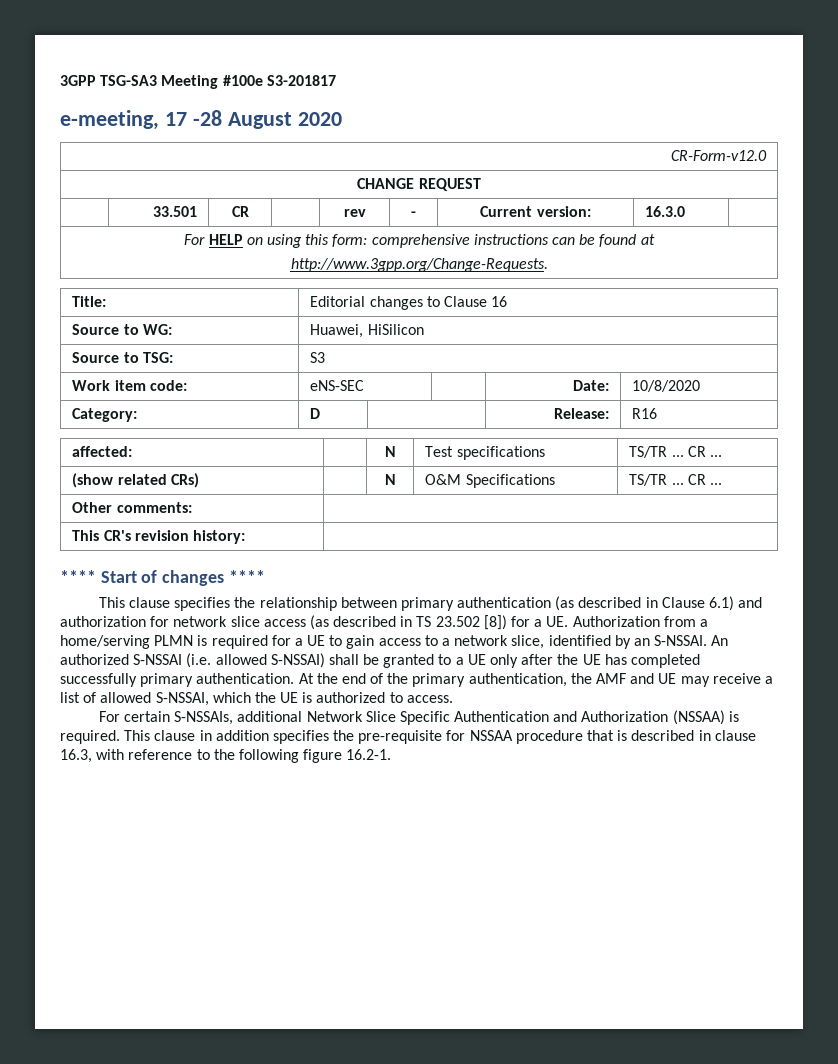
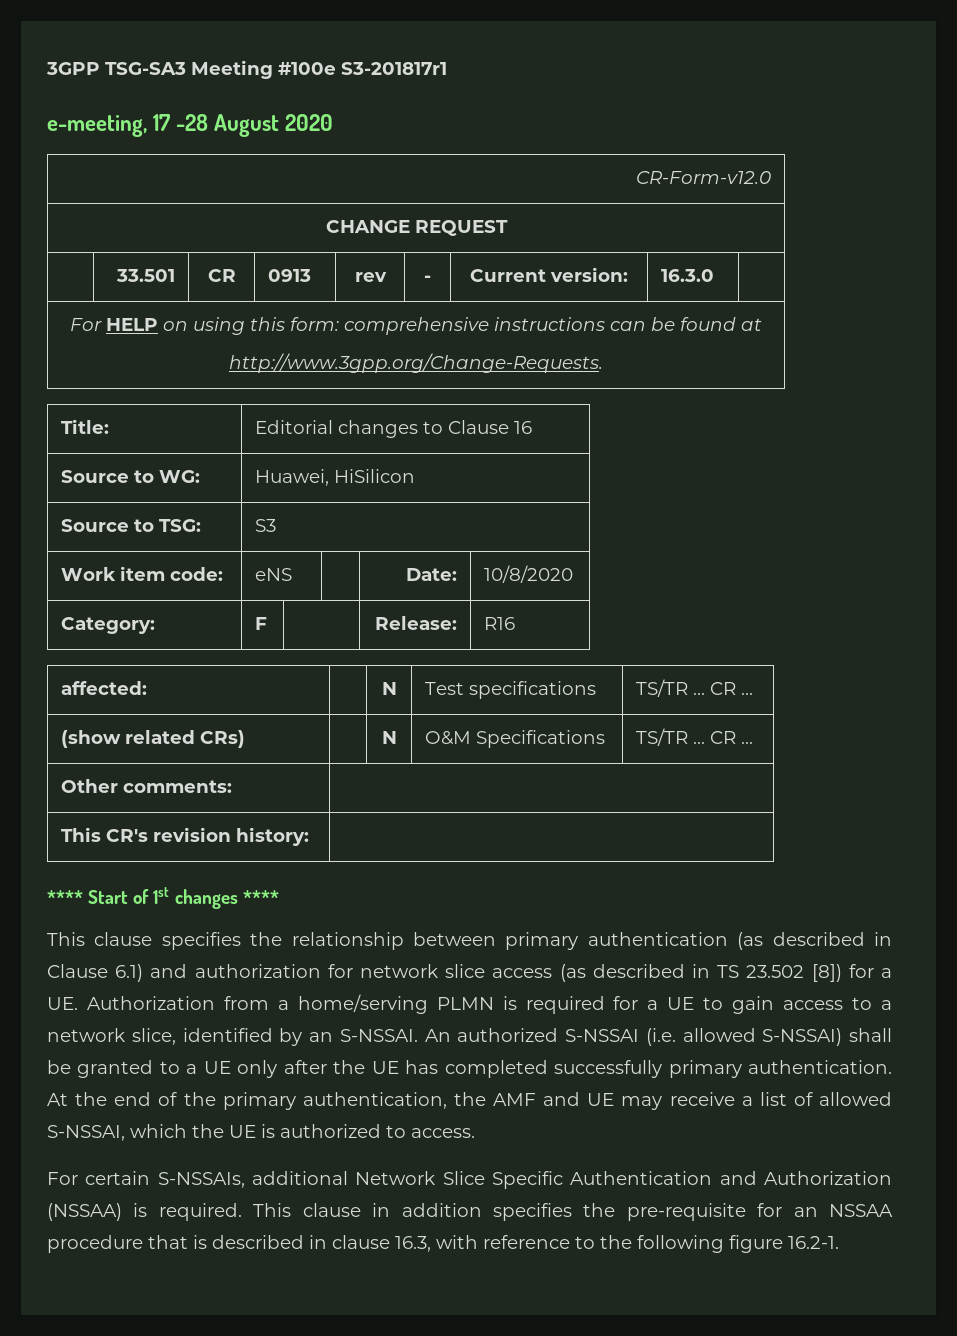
[266,75,336,86] S3-201817 -> [341,62,447,75] S3-201817r1
(249, 211) none -> [268,269,312,282] 0913
[310,380,365,391] eNS-SEC -> [255,568,293,581] eNS
[310,408,321,419] D -> [255,617,268,630] F
(158, 576) none -> [153,887,170,904] 1st
(466, 735) none -> [793,1207,818,1217] an

